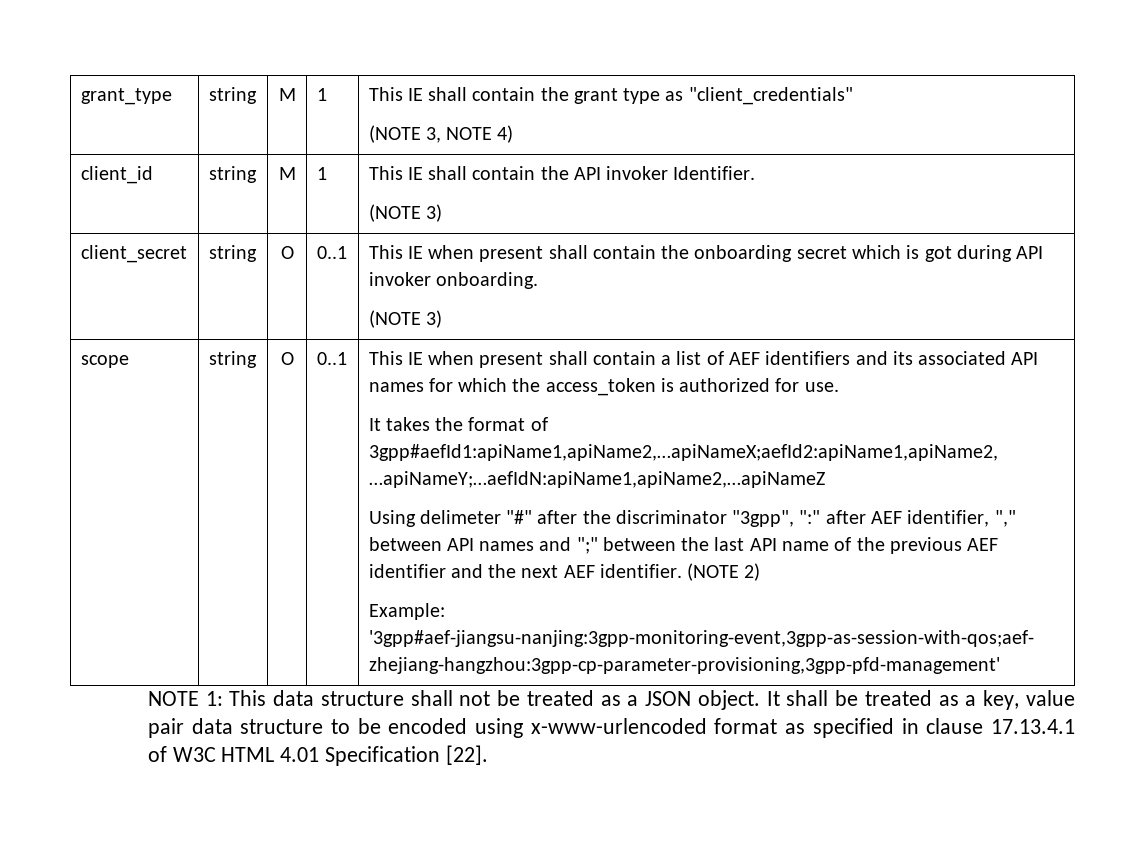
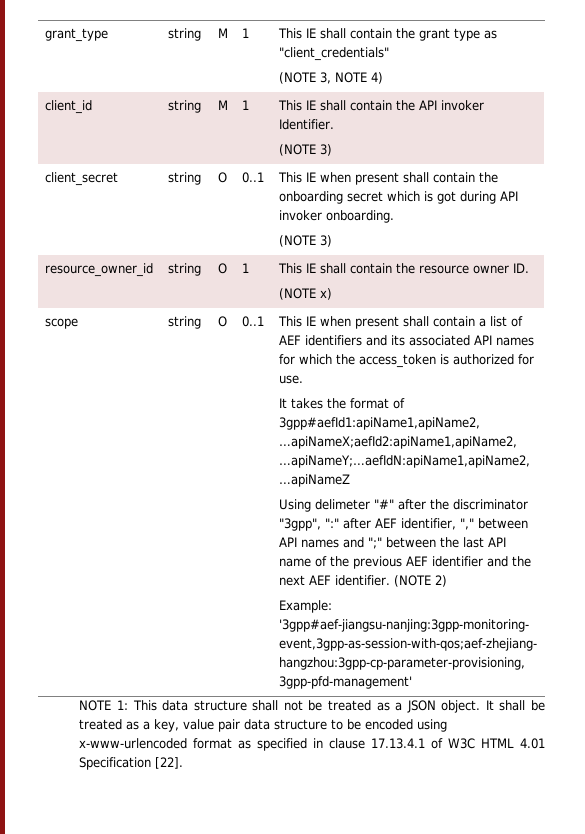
(442, 319) none -> [45,263,154,277] [168,263,202,276] [218,263,227,274] [242,263,250,273] [278,263,530,274] [279,288,333,300] // resource_owner_id | string | O | 1 | This IE shall contain the resource owner ID. // (NOTE x)

